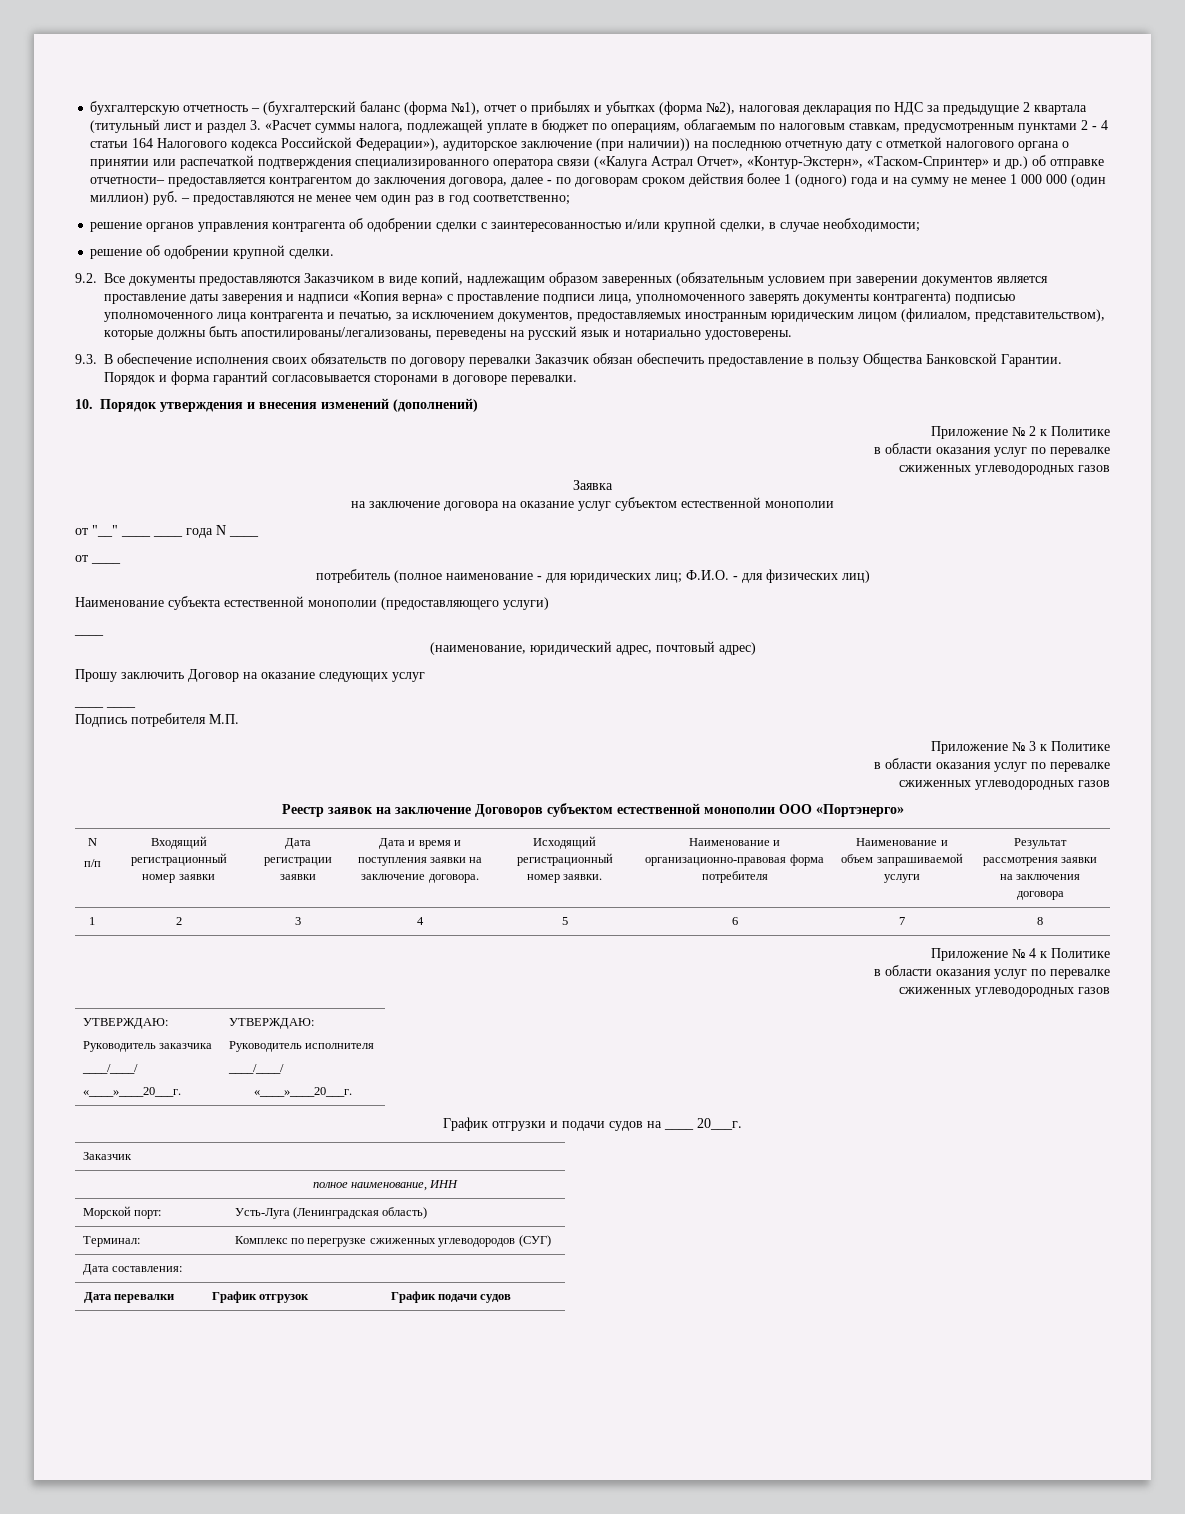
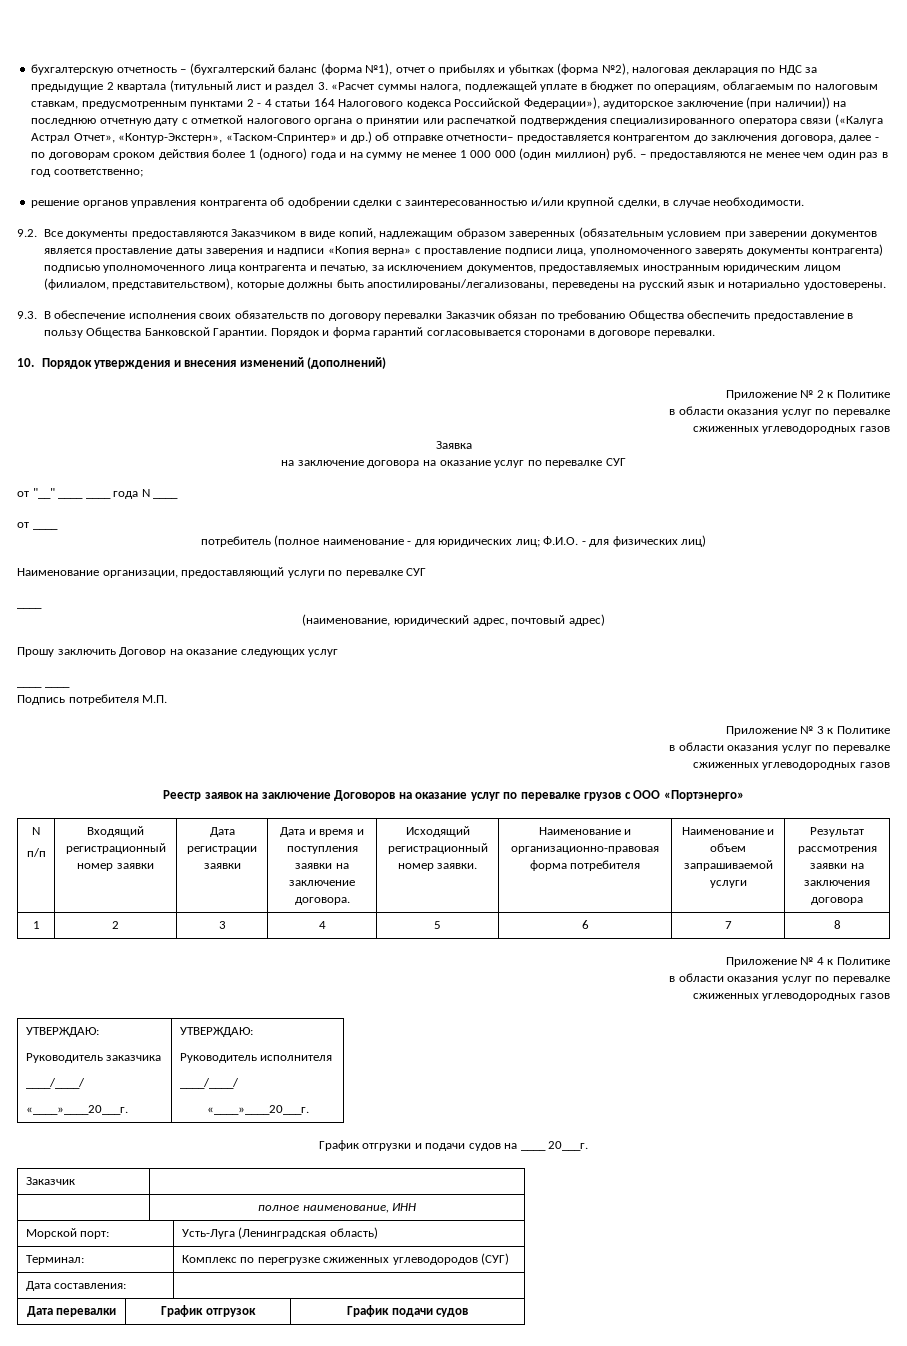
[823,218,921,232] [90,245,335,259] необходимости; // решение об одобрении крупной сделки. -> [713,197,805,208] необходимости.
(633, 358) none -> [540,310,684,321] по требованию Общества
[615,497,834,511] субъектом естественной монополии -> [527,458,626,468] по перевалке СУГ
[168,596,549,610] субъекта естественной монополии (предоставляющего услуги) -> [102,567,427,578] организации, предоставляющий услуги по перевалке СУГ
[546,803,775,817] субъектом естественной монополии -> [398,792,631,801] на оказание услуг по перевалке грузов с

